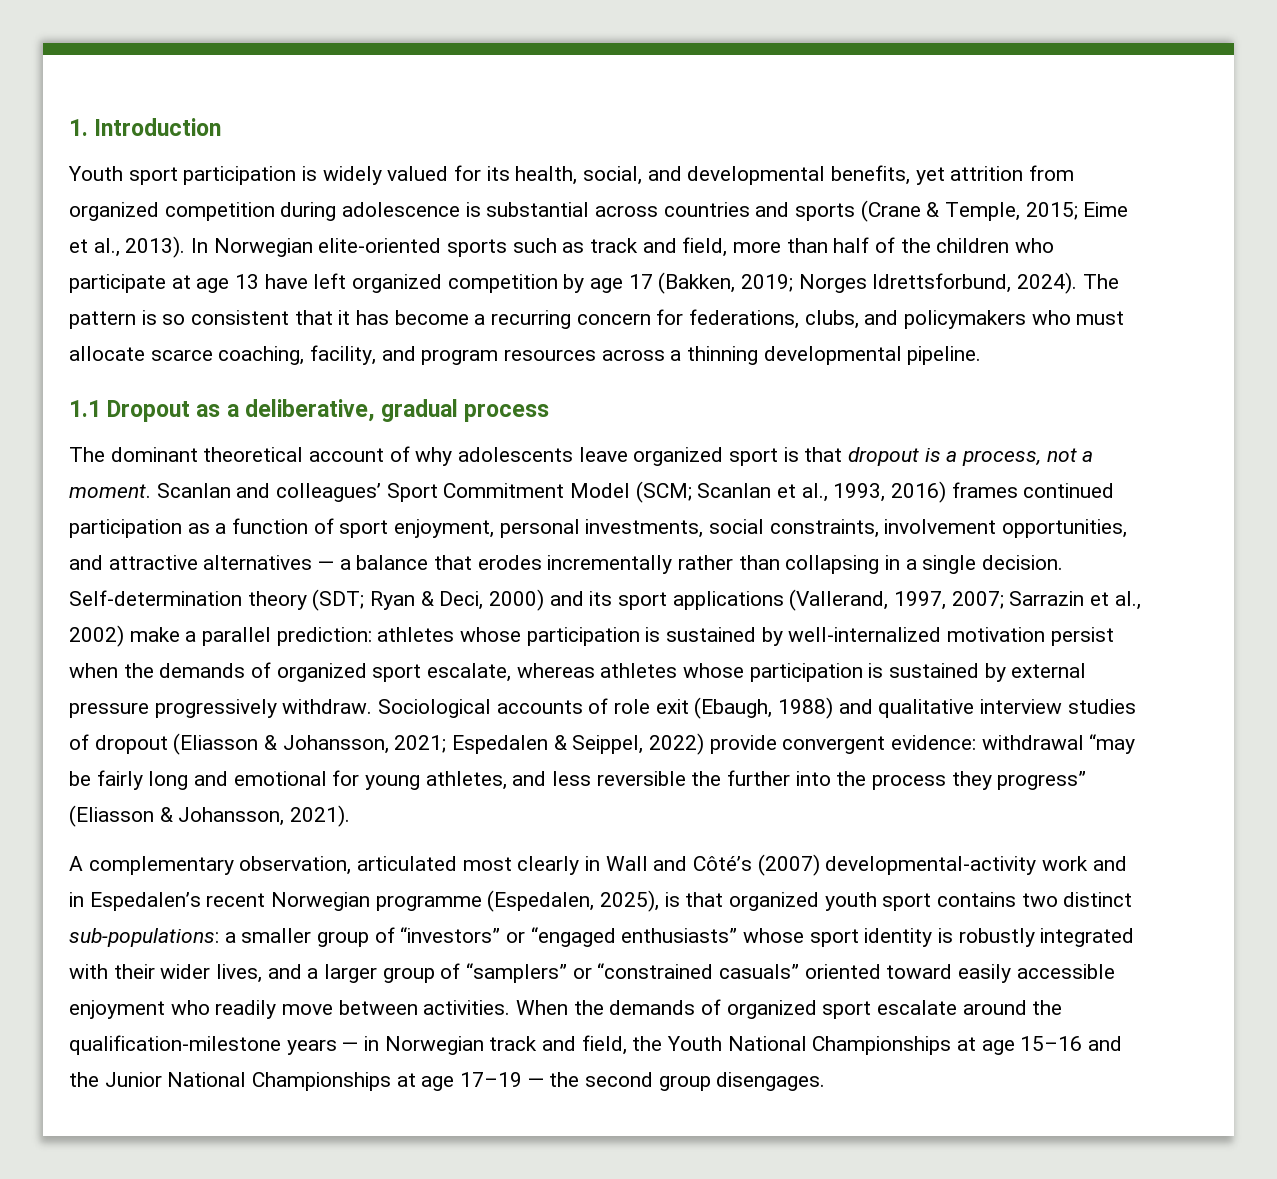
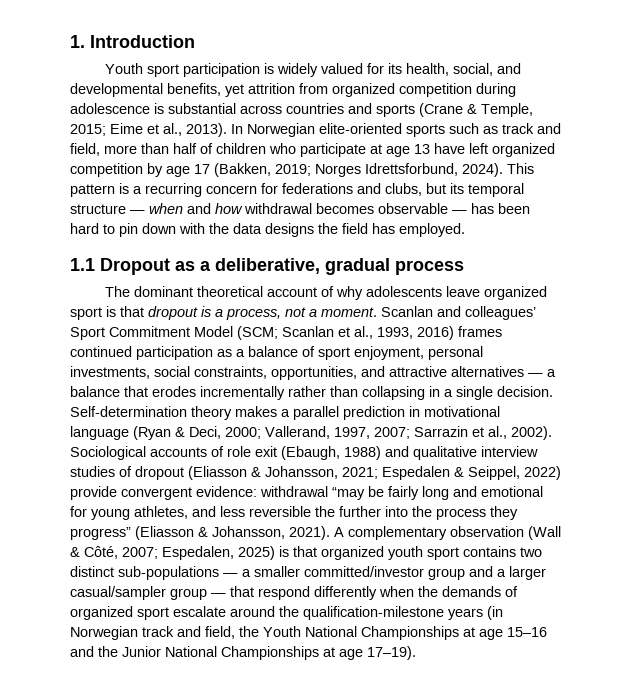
[900,238,931,253] the -> (213, 148) none
[1082,274,1119,289] The -> [507,163,534,174] This
[162,309,1125,329] [69,345,982,365] so consistent that it has become a recurring concern for federations, clubs, and policymakers who must allocate scarce coaching, facility, and program resources across a thinning developmental pipeline. -> [133,183,524,197] [70,203,530,214] [70,223,465,237] a recurring concern for federations and clubs, but its temporal structure — when and how withdrawal becomes observable — has been hard to pin down with the data designs the field has employed.
[232,518,309,534] function -> [248,346,298,357] balance
[884,519,997,534] involvement -> (267, 372) none
[312,589,889,611] (SDT; Ryan & Deci, 2000) and its sport applications (Vallerand, -> [235,406,500,420] [70,426,330,440] makes a parallel prediction in motivational language (Ryan & Deci, 2000; Vallerand,
[69,625,1114,647] [69,662,1087,682] [69,699,373,718] 2002) make a parallel prediction: athletes whose participation is sustained by well-internalized motivation persist when the demands of organized sport escalate, whereas athletes whose participation is sustained by external pressure progressively withdraw. -> [511,426,552,440] 2002).
(351, 816) // -> (330, 533) none
[239,854,1127,876] [69,890,660,912] observation, articulated most clearly in Wall and Côté’s (2007) developmental-activity work and in Espedalen’s recent Norwegian programme (Espedalen, 2025), -> [450,526,561,540] [70,546,275,560] observation (Wall & Côté, 2007; Espedalen, 2025)
[69,927,1135,947] [69,963,1115,983] [69,1000,569,1019] sub-populations: a smaller group of “investors” or “engaged enthusiasts” whose sport identity is robustly integrated with their wider lives, and a larger group of “samplers” or “constrained casuals” oriented toward easily accessible enjoyment who readily move between activities. When -> [118,566,546,580] [70,586,414,600] sub-populations — a smaller committed/investor group and a larger casual/sampler group — that respond differently when
[342,1036,380,1051] — in -> [487,606,503,620] (in
[460,1072,826,1091] 17–19 — the second group disengages. -> [367,646,416,660] 17–19).

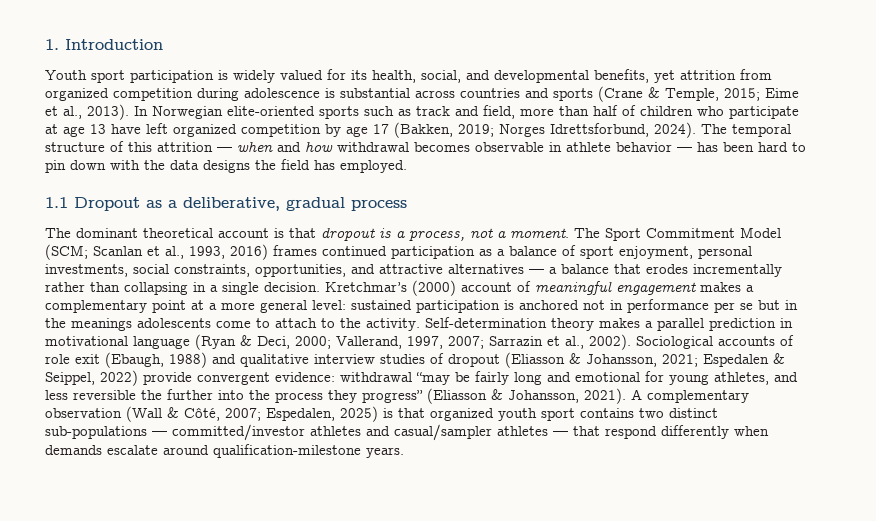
[507,163,534,174] [70,183,524,197] [70,204,126,214] This pattern is a recurring concern for federations and clubs, but its temporal structure -> [701,124,791,137] [45,141,213,152] The temporal structure of this attrition
(448, 208) none -> [549,142,672,152] in athlete behavior
[321,286,548,300] [70,307,102,320] of why adolescents leave organized sport -> (269, 233) none
[381,306,536,320] Scanlan and colleagues’ -> [574,228,600,238] The
(553, 391) none -> [325,280,754,296] [45,299,798,313] [45,318,420,331] Kretchmar’s (2000) account of meaningful engagement makes a complementary point at a more general level: sustained participation is anchored not in performance per se but in the meanings adolescents come to attach to the activity.
[242,566,546,580] [70,586,207,600] a smaller committed/investor group and a larger casual/sampler group -> [172,424,548,441] committed/investor athletes and casual/sampler athletes
[418,586,518,597] [70,606,503,620] [70,626,547,640] [70,646,416,660] the demands of organized sport escalate around the qualification-milestone years (in Norwegian track and field, the Youth National Championships at age 15–16 and the Junior National Championships at age 17–19). -> [45,444,404,458] demands escalate around qualification-milestone years.

